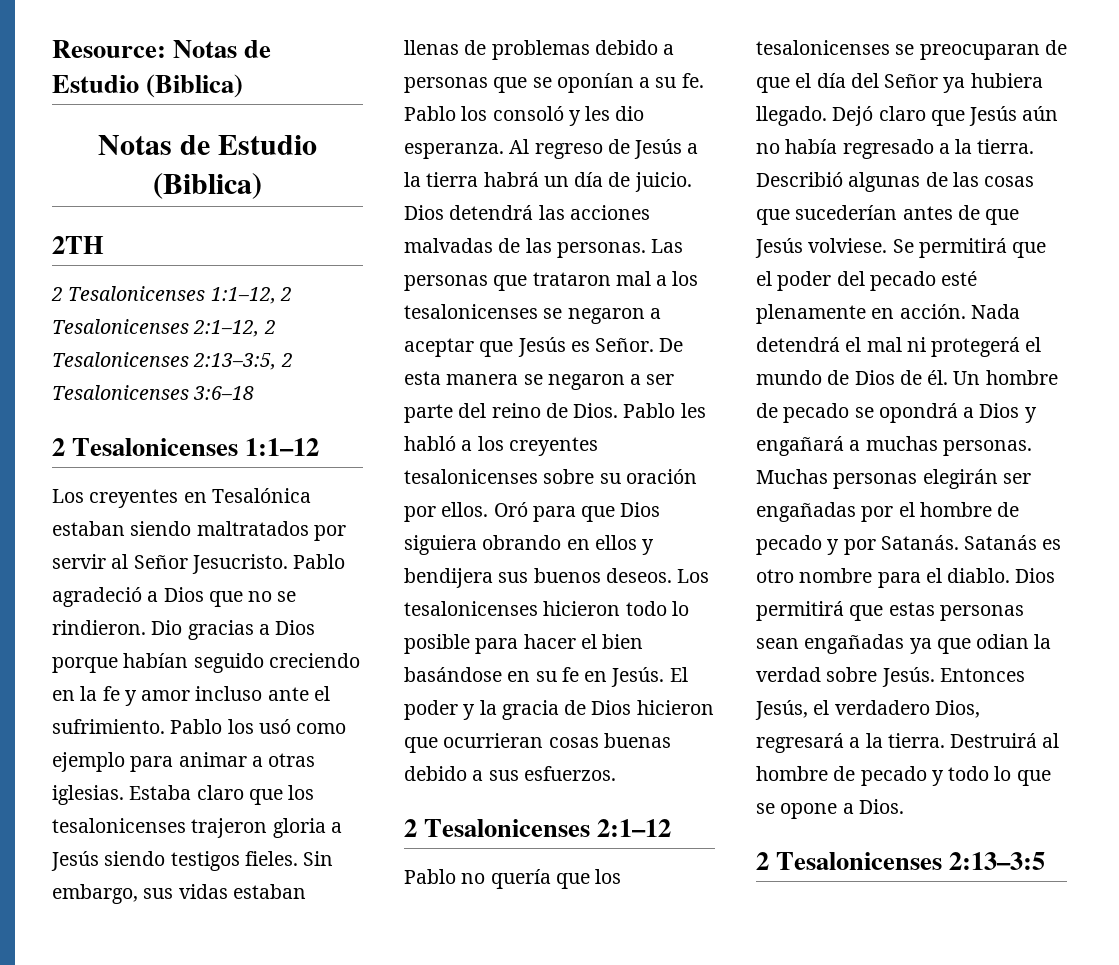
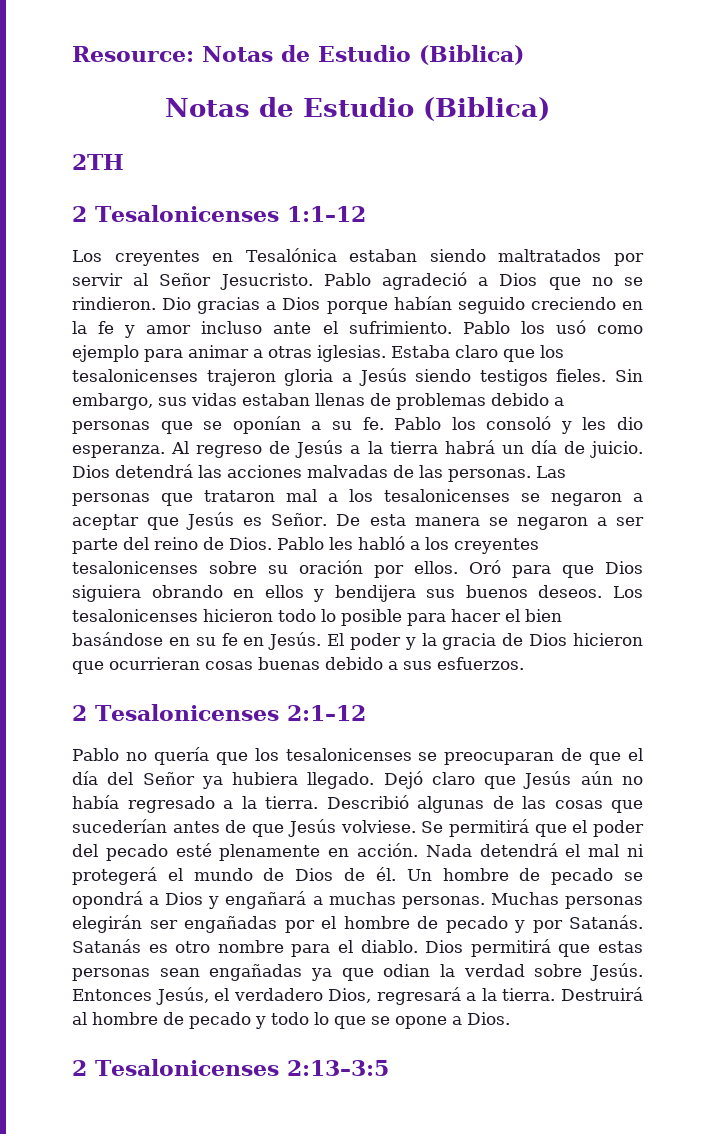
[51,286,292,304] [52,319,276,337] [52,352,293,370] [52,385,255,400] // 2 Tesalonicenses 1:1–12, 2 Tesalonicenses 2:1–12, 2 Tesalonicenses 2:13–3:5, 2 Tesalonicenses 3:6–18 -> (124, 162) none

